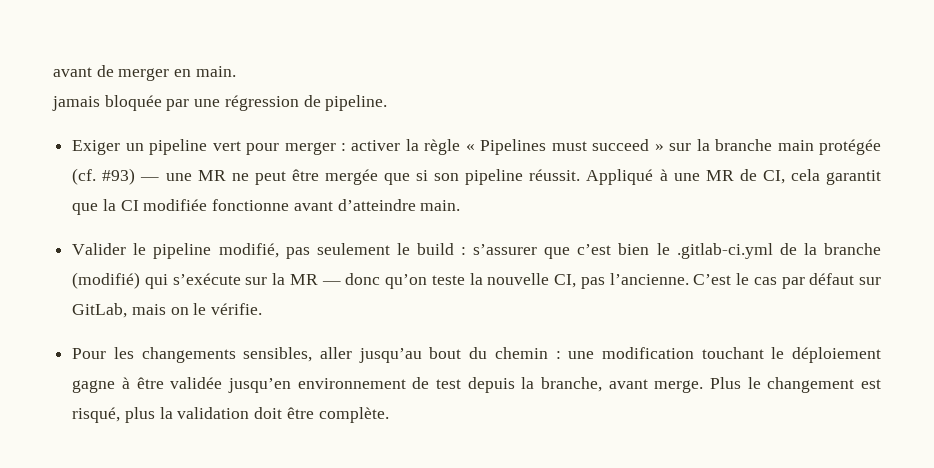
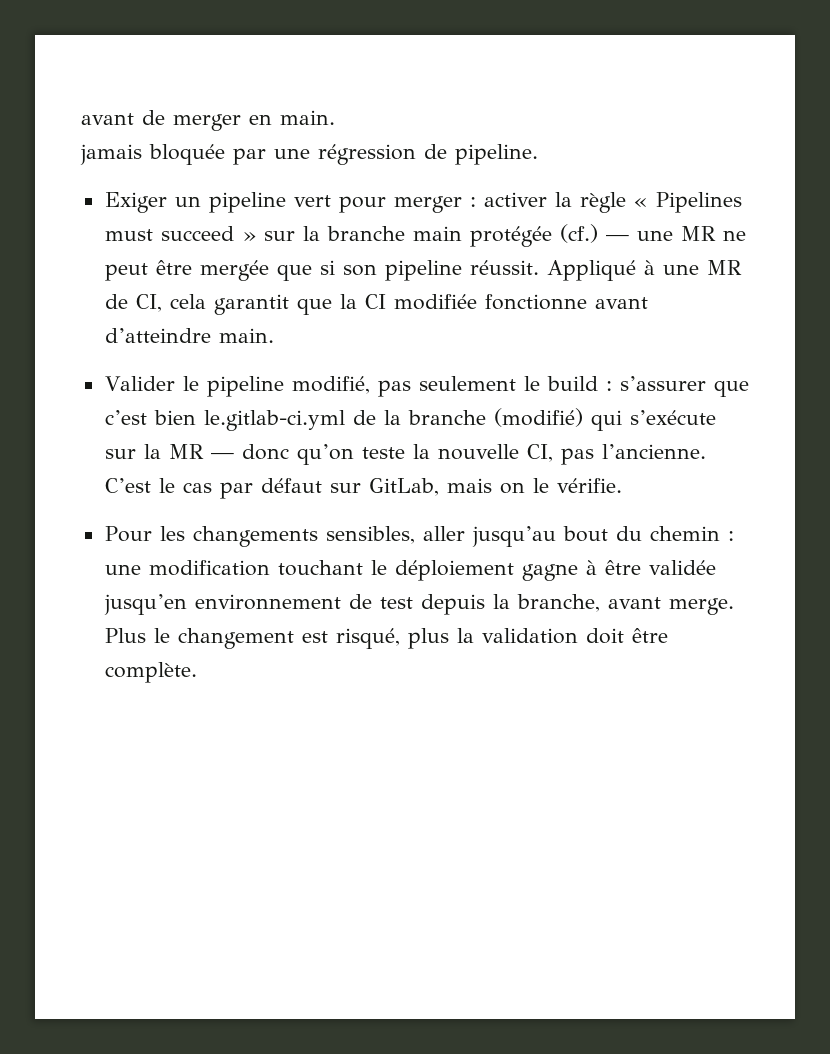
[72,168,136,185] (cf. #93) -> [559,224,598,243] (cf.)
[656,243,773,259] le .gitlab-ci.yml -> [203,410,345,431] le.gitlab-ci.yml

